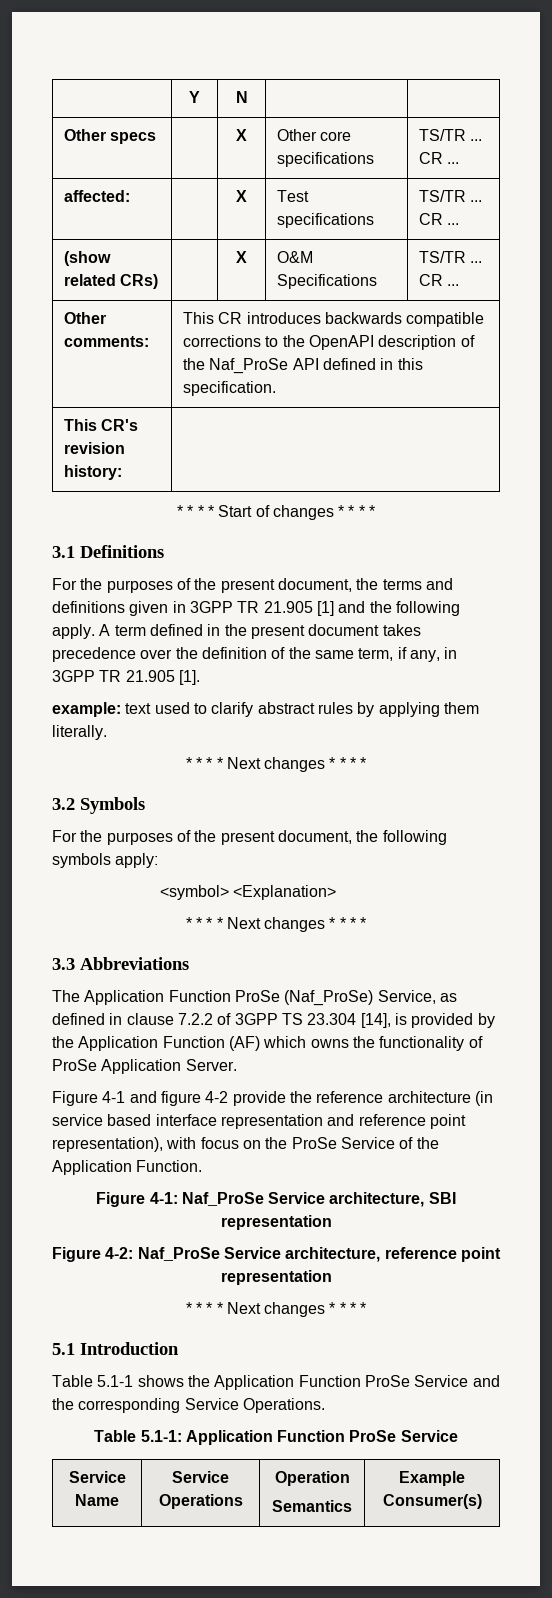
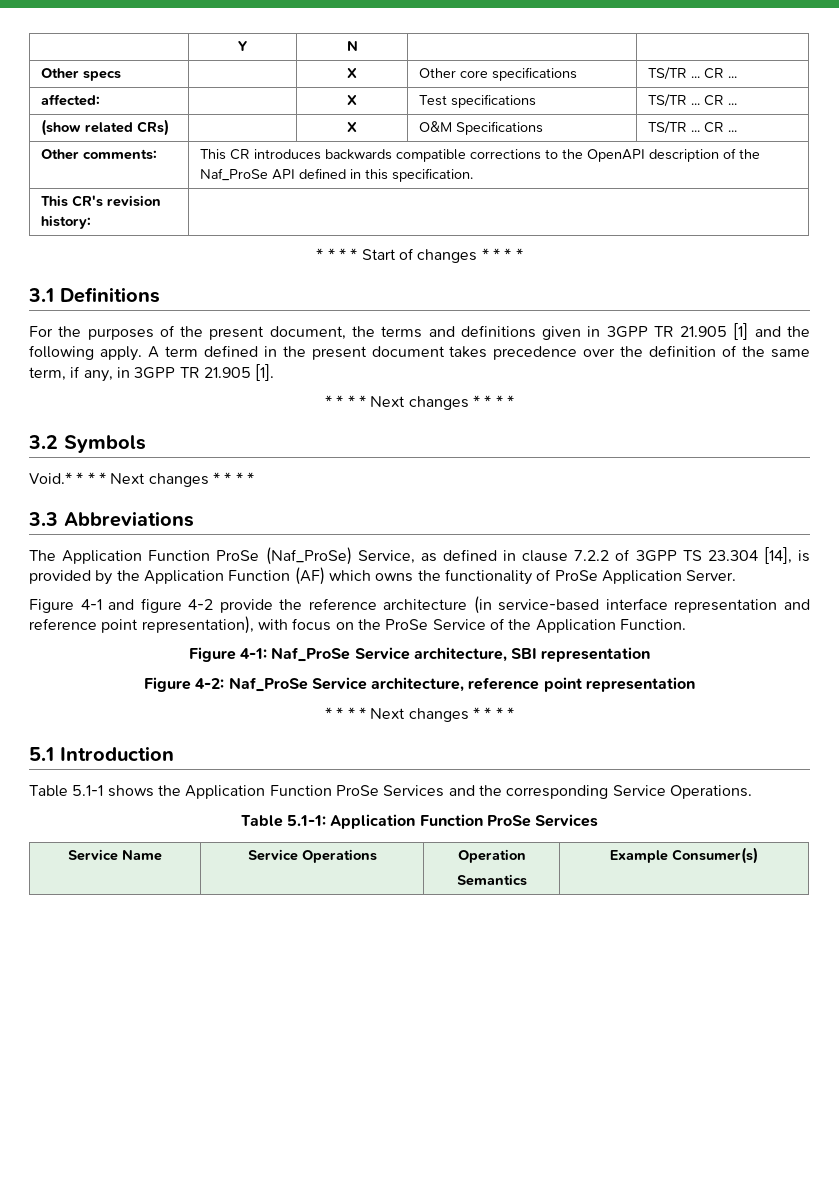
[52,702,479,717] [52,725,107,740] // example: text used to clarify abstract rules by applying them literally. -> (275, 372) none
[52,830,447,845] [52,853,159,868] [159,885,337,900] [185,917,192,929] For the purposes of the present document, the following symbols apply: // <symbol> <Explanation> // * -> [29,472,72,484] Void.*
[52,1114,152,1126] service based -> [498,599,600,611] service-based
[414,1375,469,1387] Service -> [383,785,445,797] Services
[400,1430,458,1442] Service -> [535,814,599,827] Services

